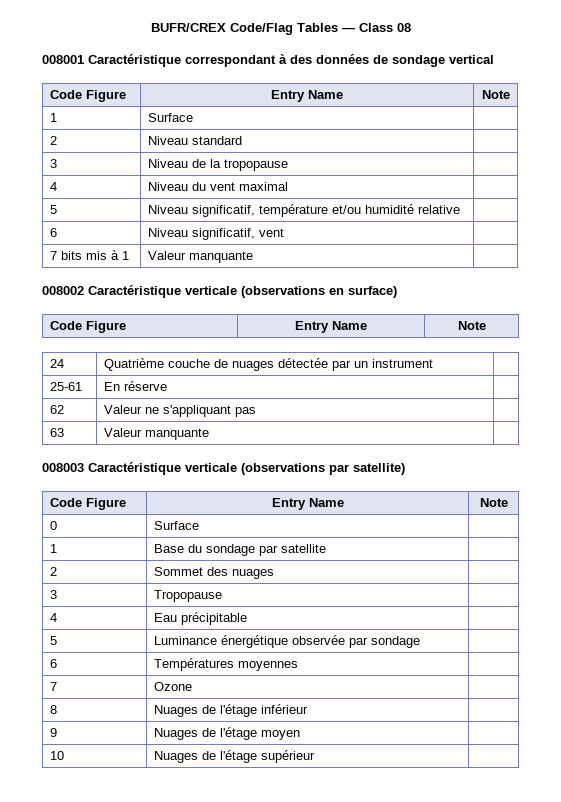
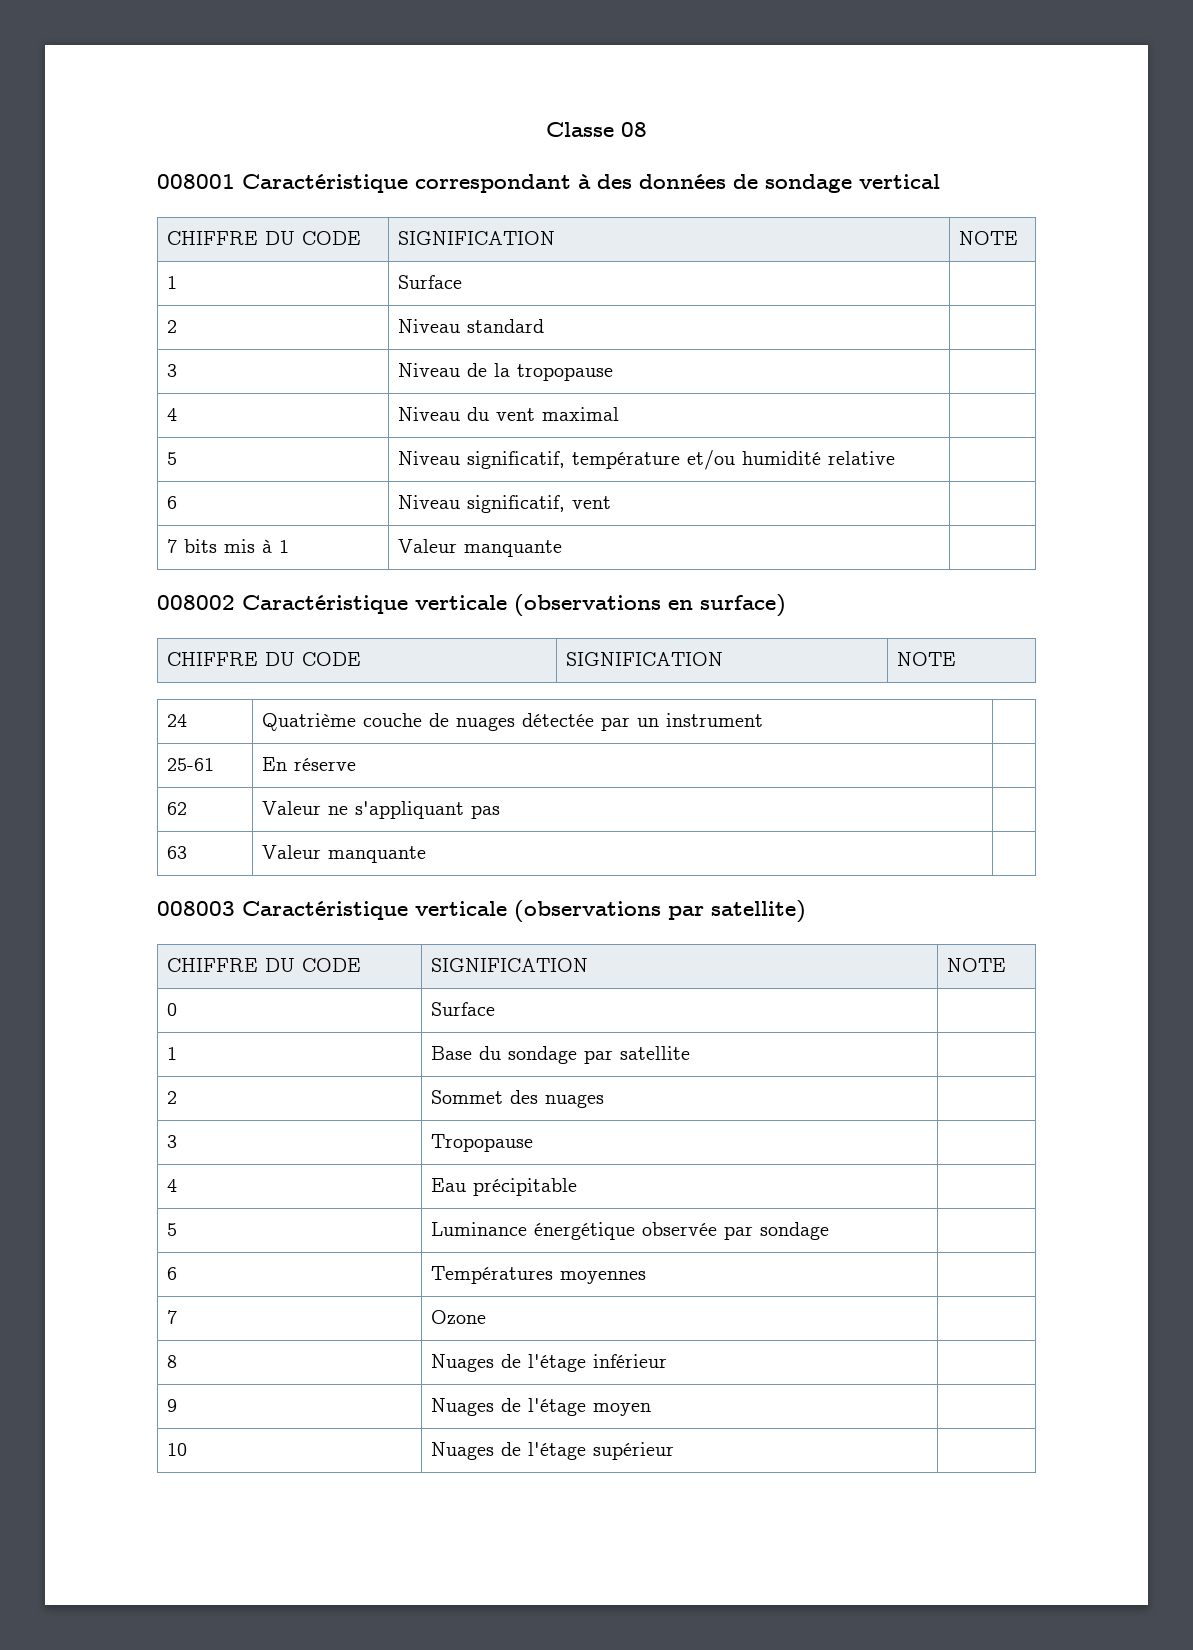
[150,23,393,35] BUFR/CREX Code/Flag Tables — Class -> [546,122,614,137] Classe
[49,90,126,102] [271,90,343,102] [481,90,510,99] Code Figure | Entry Name | Note -> [166,231,361,245] [397,231,555,245] [958,231,1018,245] CHIFFRE DU CODE | SIGNIFICATION | NOTE
[49,321,126,333] [295,321,367,333] [457,321,486,330] Code Figure | Entry Name | Note -> [166,652,361,666] [565,652,723,666] [896,652,956,666] CHIFFRE DU CODE | SIGNIFICATION | NOTE
[49,498,126,510] [271,498,344,510] [479,498,508,507] Code Figure | Entry Name | Note -> [166,958,361,972] [430,958,588,972] [946,958,1006,972] CHIFFRE DU CODE | SIGNIFICATION | NOTE

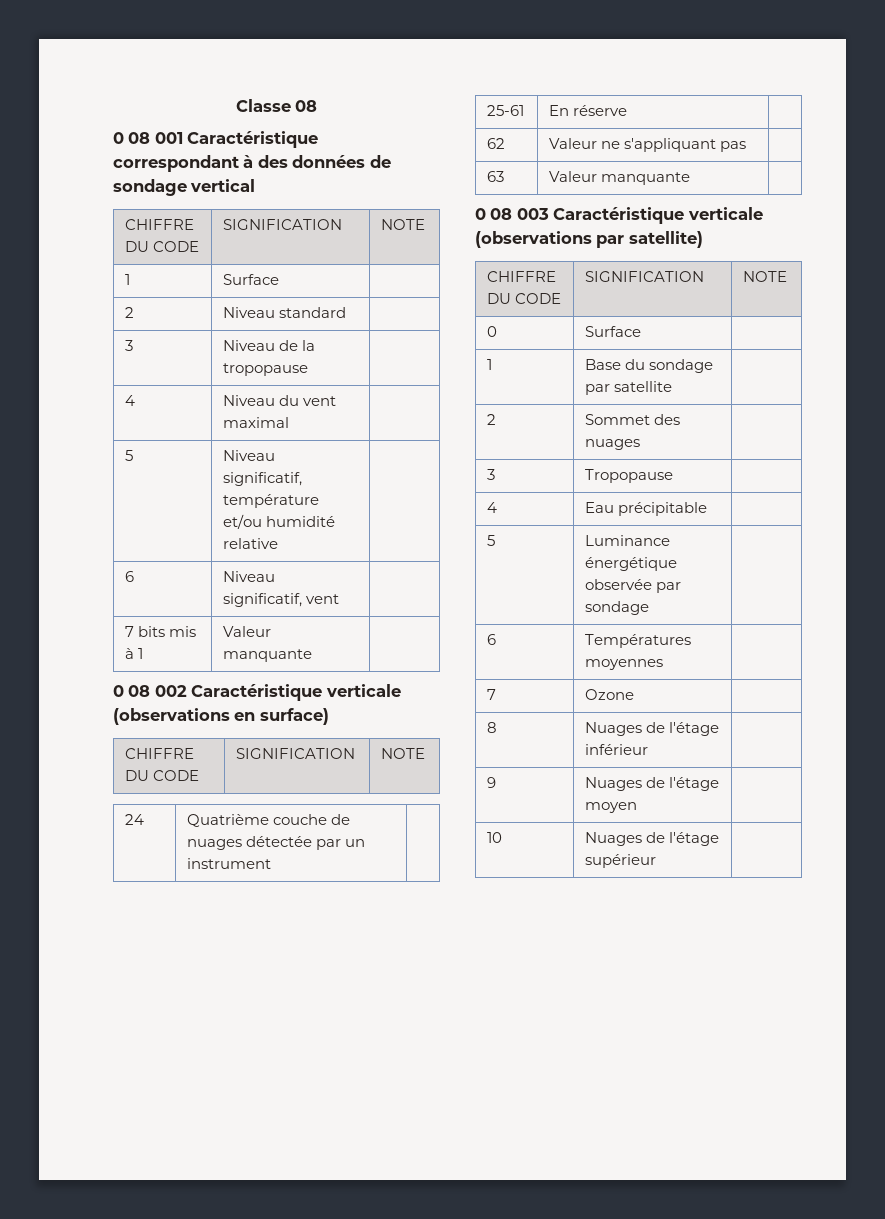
[157,174,235,189] 008001 -> [113,132,183,144] 0 08 001
[157,595,235,610] 008002 -> [113,685,187,697] 0 08 002
[157,901,235,916] 008003 -> [475,208,549,220] 0 08 003

